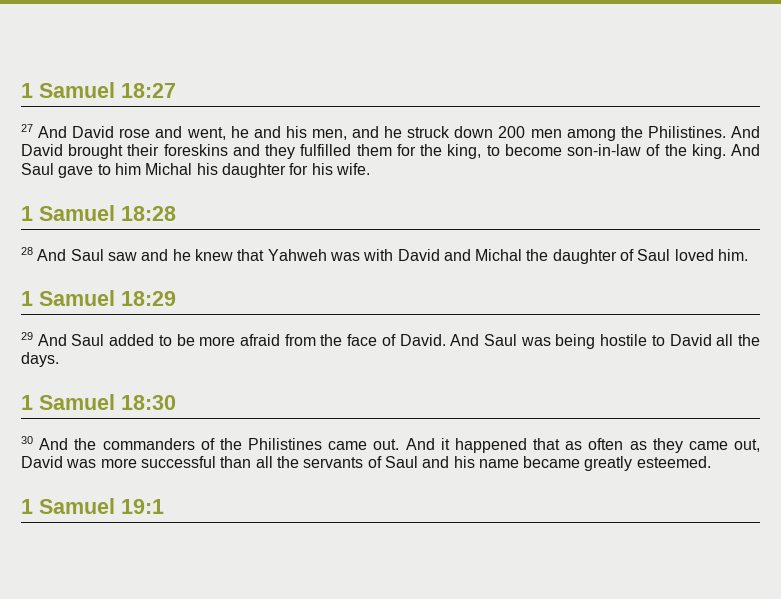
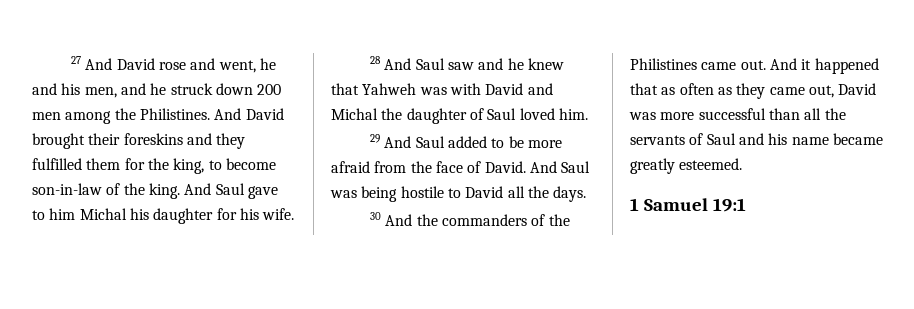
[21,82,176,98] 1 Samuel 18:27 // -> (70, 60) none
[21,205,176,221] // 1 Samuel 18:28 -> (295, 214) none
[21,290,176,306] // 1 Samuel 18:29 -> (588, 114) none
[21,394,176,410] // 1 Samuel 18:30 -> (587, 194) none

